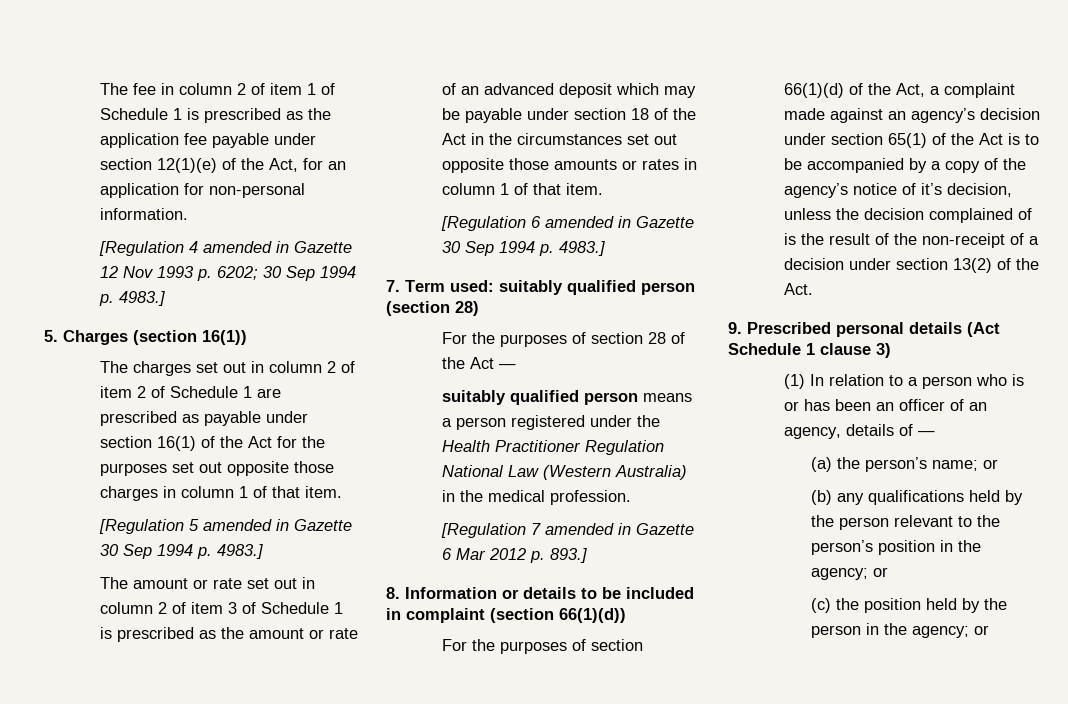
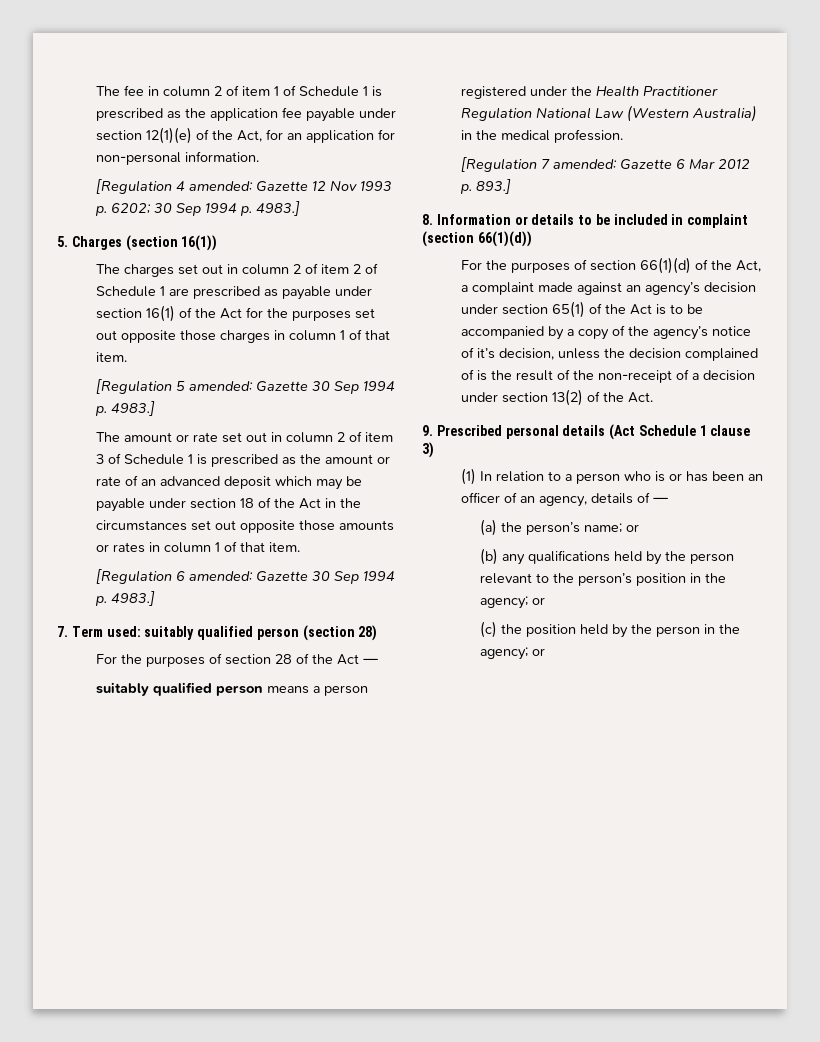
[202,241,289,253] amended in -> [188,181,253,191] amended:
[202,519,289,531] amended in -> [188,381,253,391] amended:
[544,216,631,228] amended in -> [188,571,253,581] amended:
[544,523,631,535] amended in -> [552,159,617,169] amended:

